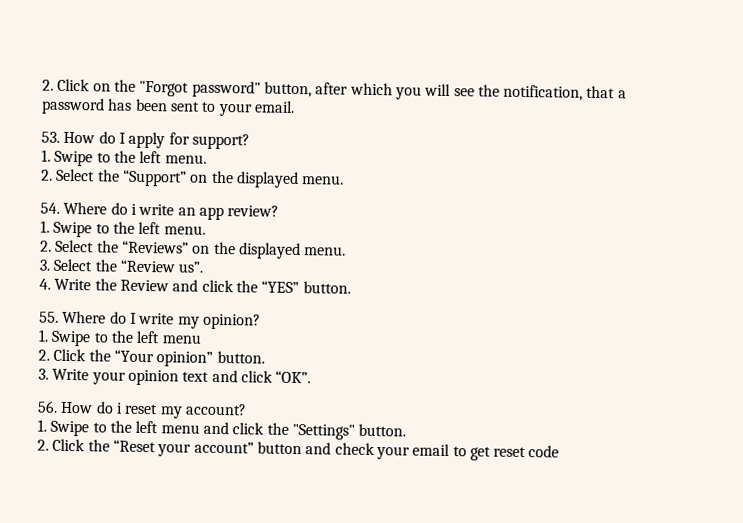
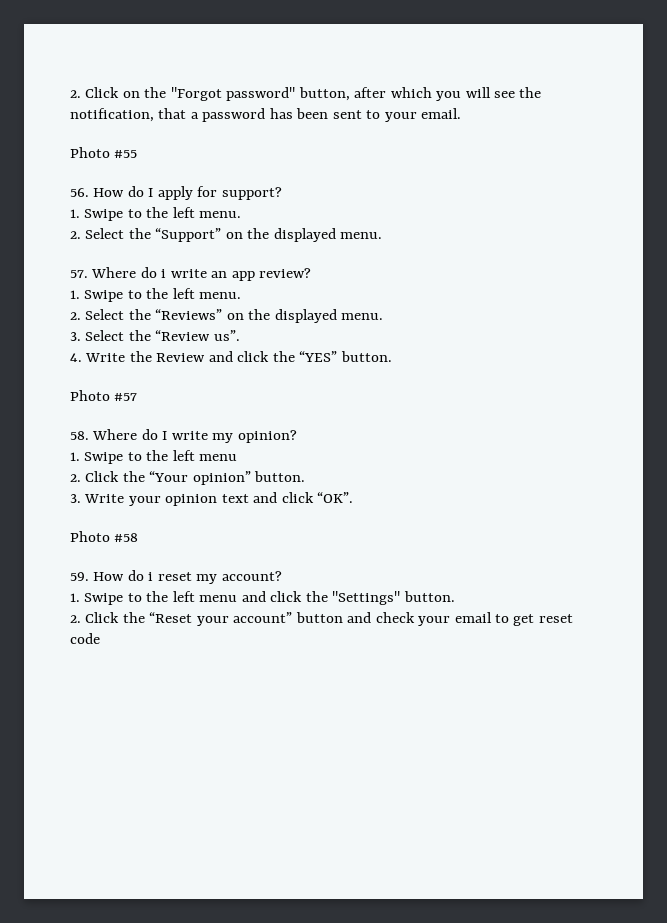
[41,131,60,143] 53. -> [70,147,138,158] [70,188,89,197] Photo #55 // 56.
[40,202,60,214] 54. -> [70,270,88,278] 57.
[39,311,59,323] 55. -> [70,390,138,401] [70,431,89,440] Photo #57 // 58.
[37,400,58,413] 56. -> [70,531,139,542] [70,572,89,581] Photo #58 // 59.

